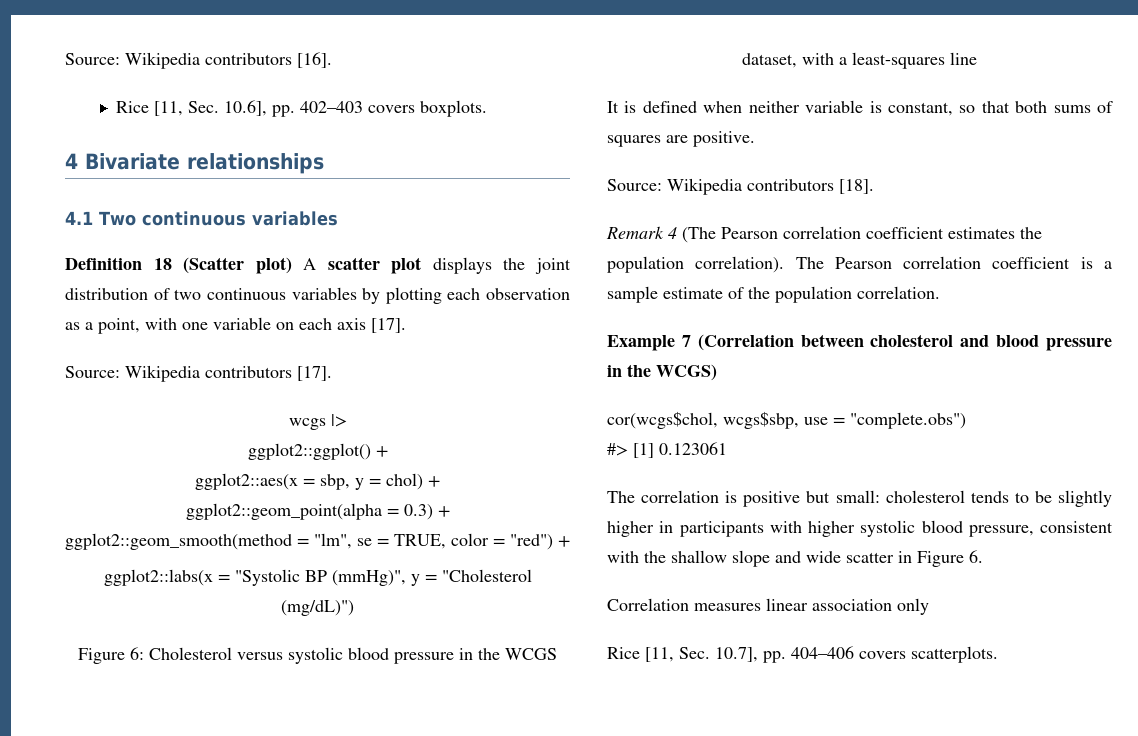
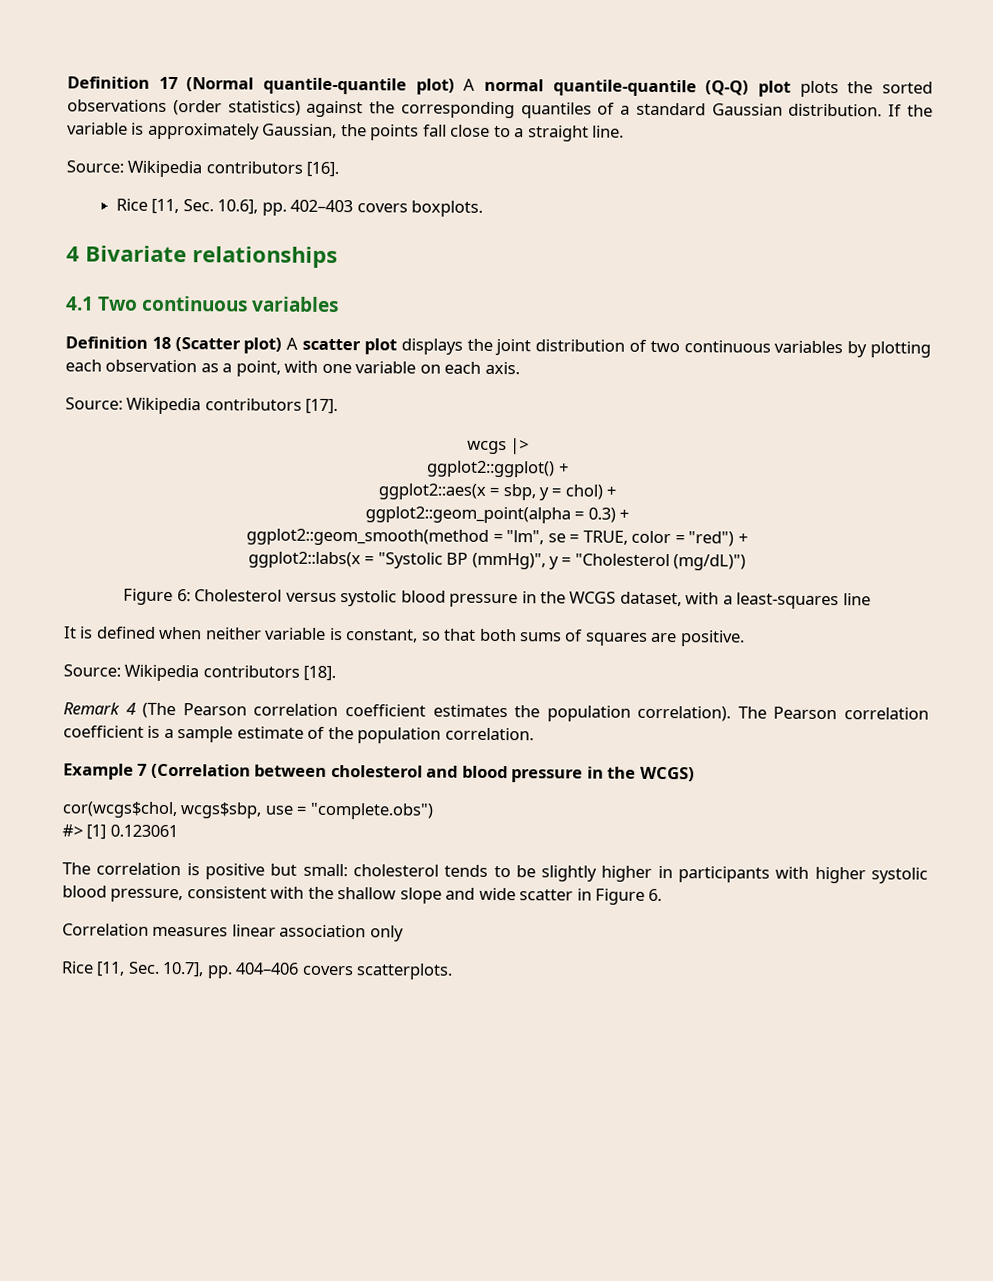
(65, 59) none -> [67,76,933,98] [67,99,933,119] [67,122,625,142] Definition 17 (Normal quantile-quantile plot) A normal quantile-quantile (Q-Q) plot plots the sorted observations (order statistics) against the corresponding quantiles of a standard Gaussian distribution. If the variable is approximately Gaussian, the points fall close to a straight line. //
[337,318,406,333] axis [17]. -> [484,361,520,375] axis.

